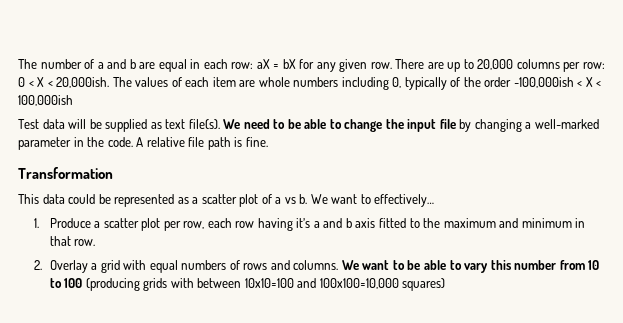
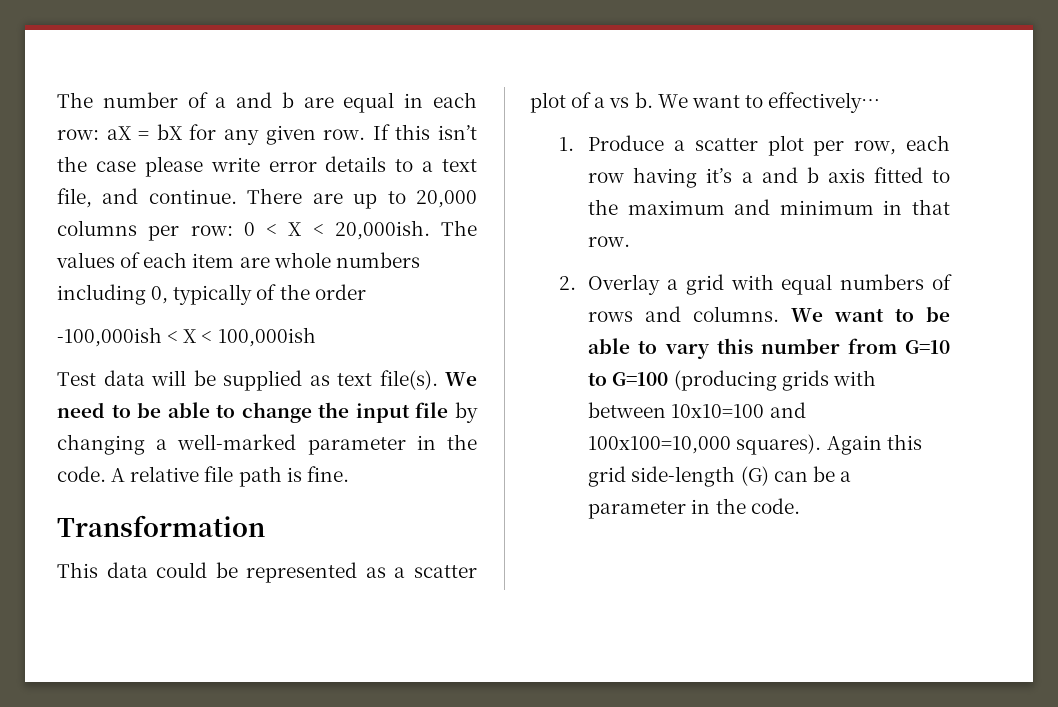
(392, 65) none -> [372,124,478,140] [57,156,477,177] [57,188,237,208] If this isn’t the case please write error details to a text file, and continue.
(512, 82) none -> (366, 292) //
[588,260,600,270] [49,278,83,288] 10 to 100 -> [905,340,950,354] [588,372,669,386] G=10 to G=100
[402,278,446,291] squares) -> [736,434,922,455] [588,466,851,487] [588,498,800,519] squares). Again this grid side-length (G) can be a parameter in the code.

